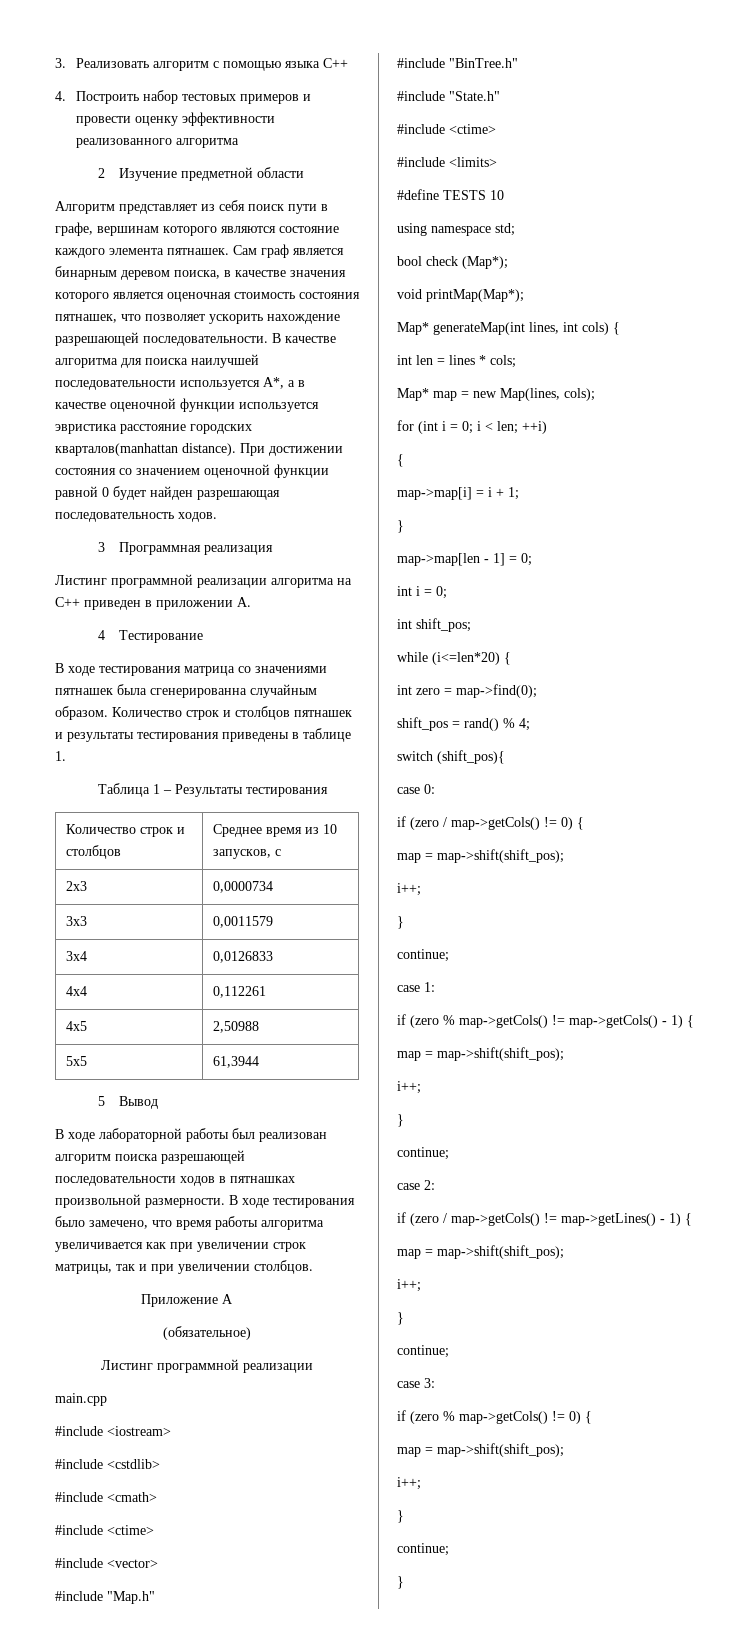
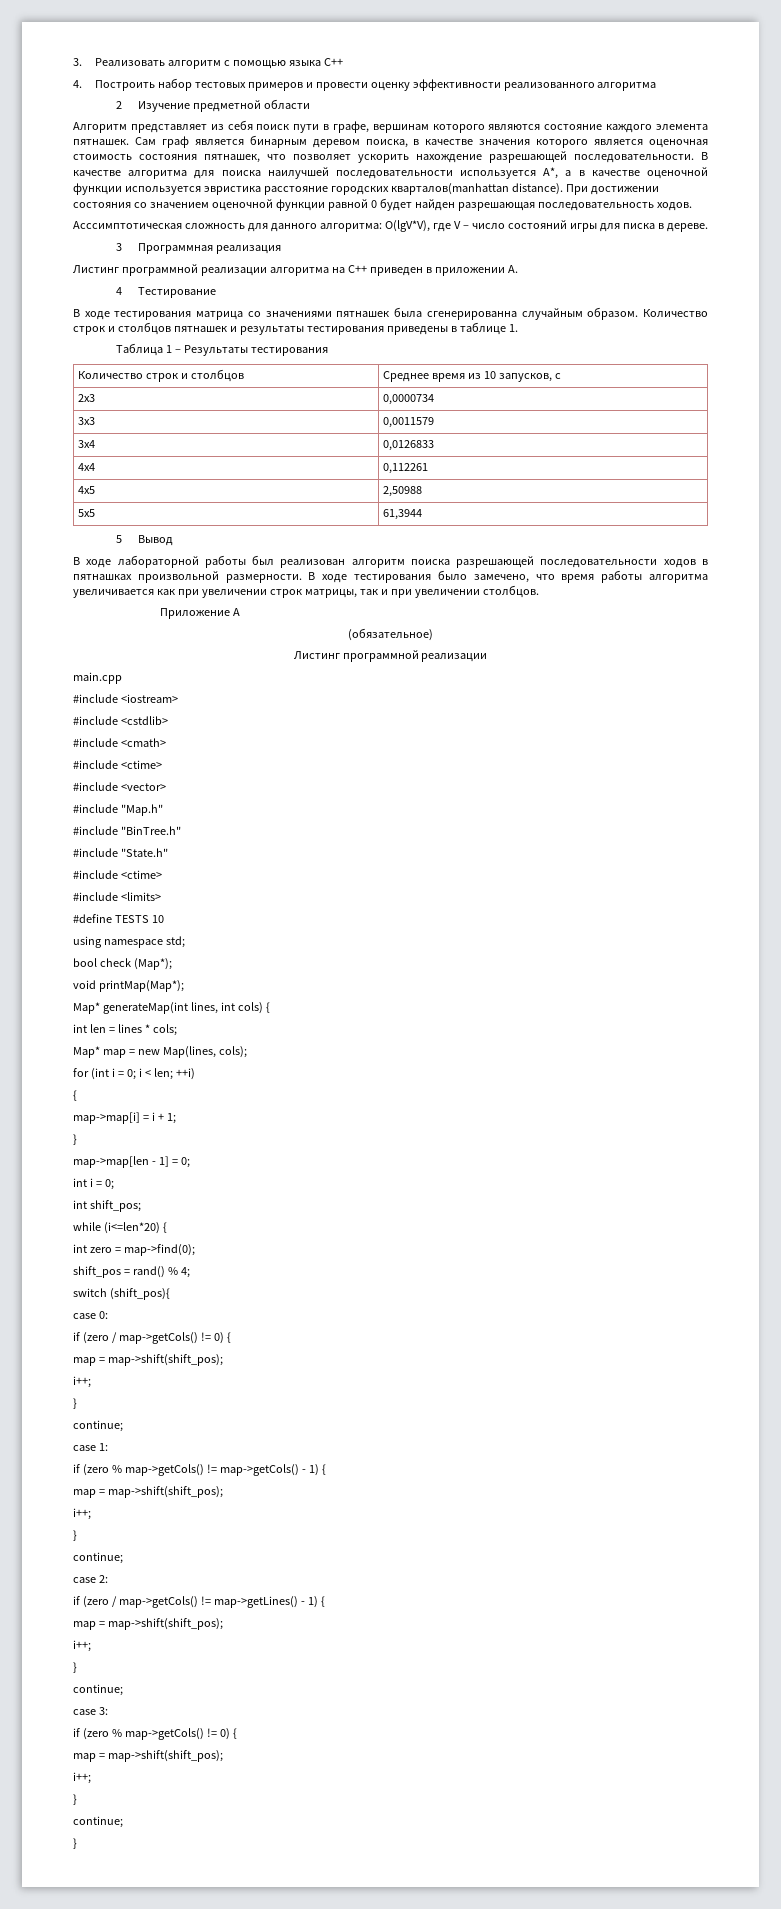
(217, 517) none -> [73,220,708,232] // Асссимптотическая сложность для данного алгоритма: O(lgV*V), где V – число состояний игры для писка в дереве.

